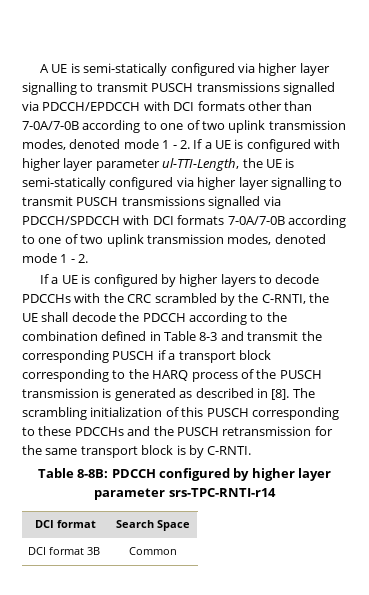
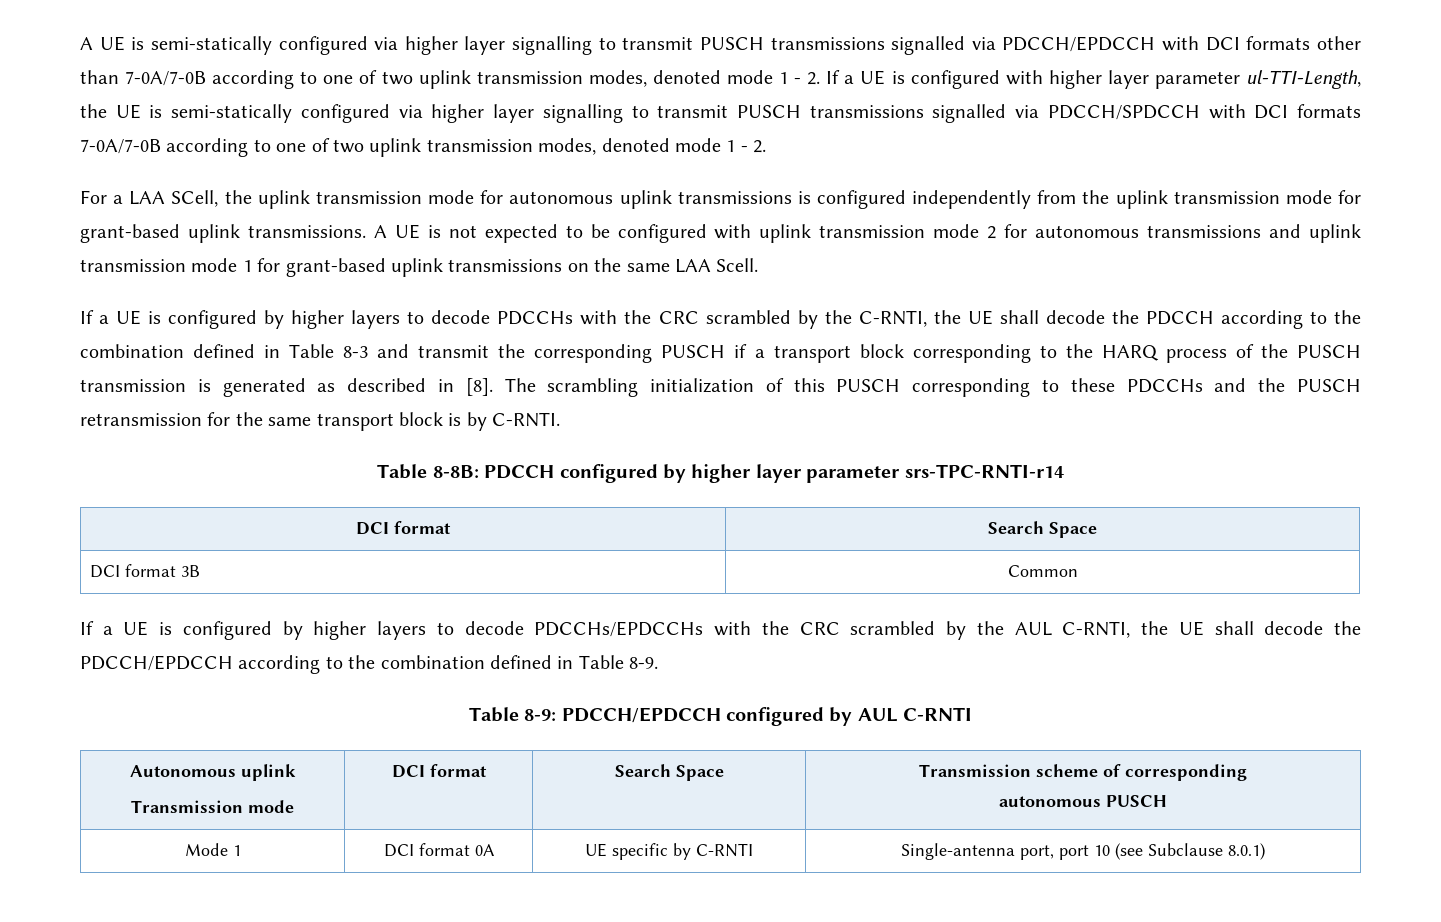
(89, 258) none -> [80,190,1361,209] [80,224,1362,243] [80,258,759,277] // For a LAA SCell, the uplink transmission mode for autonomous uplink transmissions is configured independently from the uplink transmission mode for grant-based uplink transmissions. A UE is not expected to be configured with uplink transmission mode 2 for autonomous transmissions and uplink transmission mode 1 for grant-based uplink transmissions on the same LAA Scell.
(177, 551) none -> [80,621,1361,640] [80,655,659,674] [468,707,973,726] [130,764,296,781] [131,800,294,813] [391,764,487,778] [614,764,724,781] [919,764,1248,781] [999,795,1167,807] [184,843,241,856] [383,843,495,857] [585,843,753,860] [901,843,1266,860] // If a UE is configured by higher layers to decode PDCCHs/EPDCCHs with the CRC scrambled by the AUL C-RNTI, the UE shall decode the PDCCH/EPDCCH according to the combination defined in Table 8-9. // Table 8-9: PDCCH/EPDCCH configured by AUL C-RNTI // Autonomous uplink // Transmission mode | DCI format | Search Space | Transmission scheme of corresponding // autonomous PUSCH // Mode 1 | DCI format 0A | UE specific by C-RNTI | Single-antenna port, port 10 (see Subclause 8.0.1)

